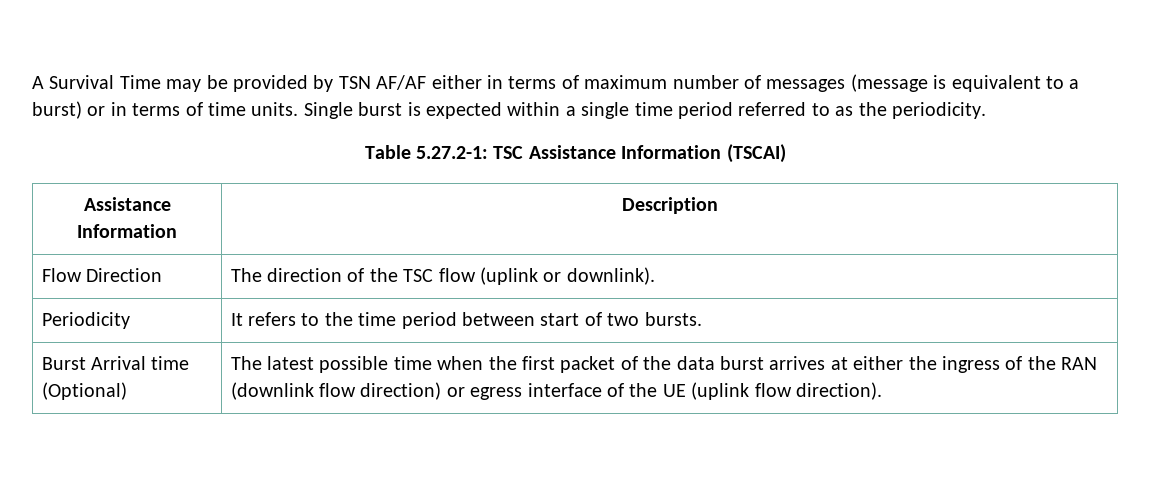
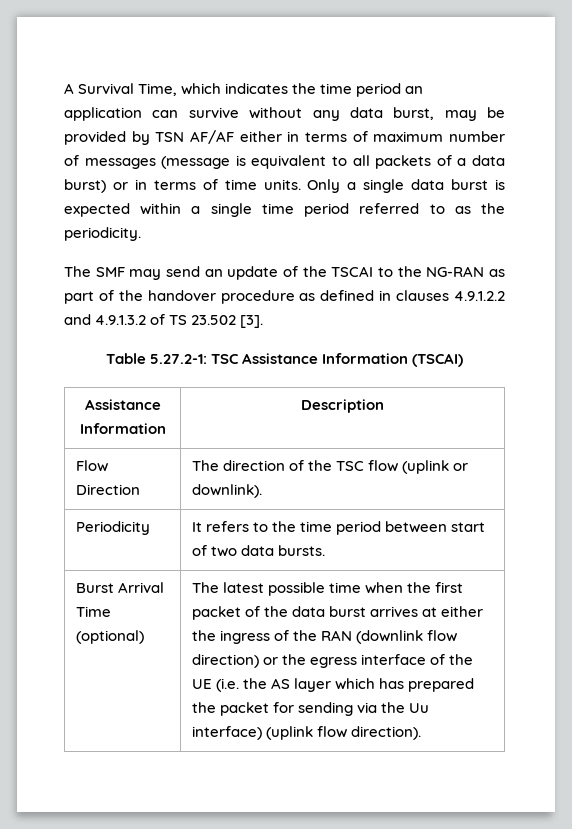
[119,75,161,89] Time -> [138,83,424,97] [64,107,435,121] Time, which indicates the time period an application can survive without any data burst,
[1069,79,1080,89] a -> [352,155,506,169] all packets of a data
[303,102,353,119] Single -> [307,179,445,193] Only a single data
(986, 110) none -> [64,266,506,280] [64,290,506,304] [64,314,264,328] // The SMF may send an update of the TSCAI to the NG-RAN as part of the handover procedure as defined in clauses 4.9.1.2.2 and 4.9.1.3.2 of TS 23.502 [3].
(640, 319) none -> [240,545,274,556] data
[151,356,190,370] [41,382,127,400] time (Optional) -> [75,606,111,617] [75,630,144,644] Time (optional)
(465, 392) none -> [281,654,306,665] the
(686, 390) none -> [215,678,475,692] [191,702,430,716] [191,726,262,740] (i.e. the AS layer which has prepared the packet for sending via the Uu interface)

